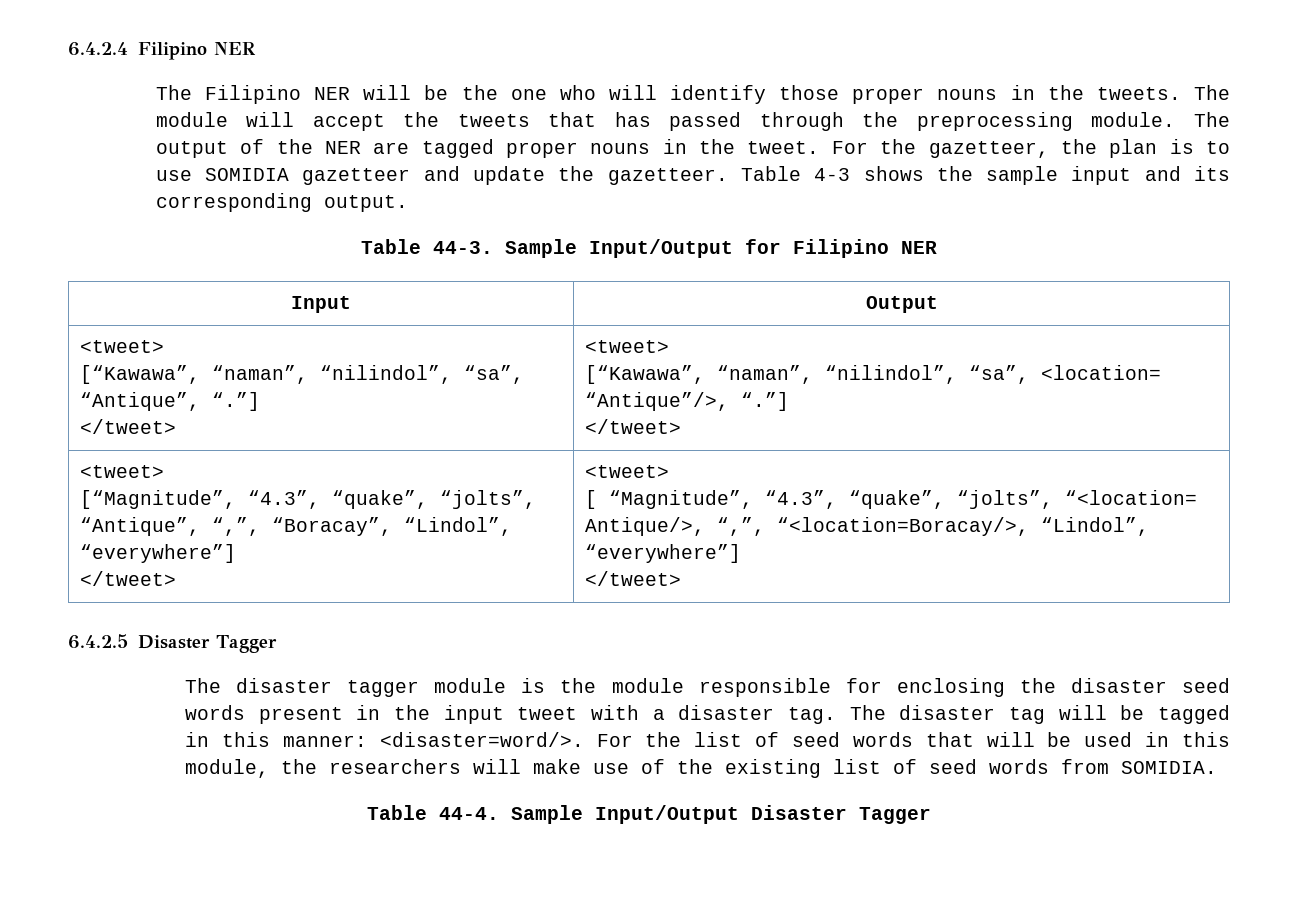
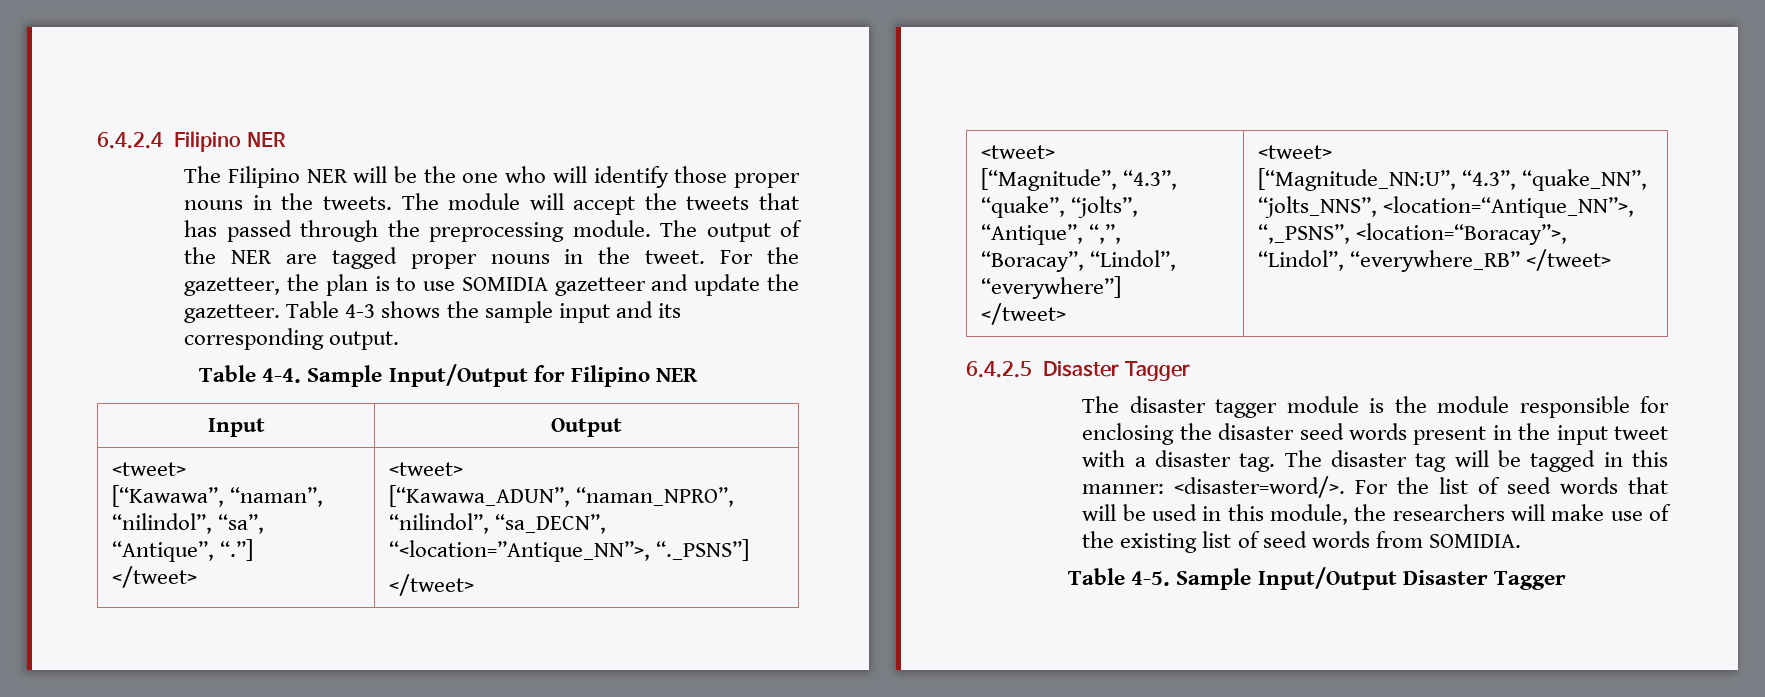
[433,241,493,254] 44-3. -> [262,368,302,383] 4-4.
[584,365,1161,384] [584,392,789,411] [“Kawawa”, “naman”, “nilindol”, “sa”, <location= “Antique”/>, “.”] -> [388,485,735,507] [388,513,607,534] [388,539,750,562] [“Kawawa_ADUN”, “naman_NPRO”, “nilindol”, “sa_DECN”, “<location=”Antique_NN”>, “._PSNS”]
[584,490,1197,509] [584,517,1149,536] [584,544,741,563] [ “Magnitude”, “4.3”, “quake”, “jolts”, “<location= Antique/>, “,”, “<location=Boracay/>, “Lindol”, “everywhere”] // -> [1257,168,1648,191] [1257,196,1635,218] [1257,223,1568,245] [1257,250,1521,272] [“Magnitude_NN:U”, “4.3”, “quake_NN”, “jolts_NNS”, <location=“Antique_NN”>, “,_PSNS”, <location=“Boracay”>, “Lindol”, “everywhere_RB”
[439,807,499,820] 44-4. -> [1131,571,1171,586] 4-5.

